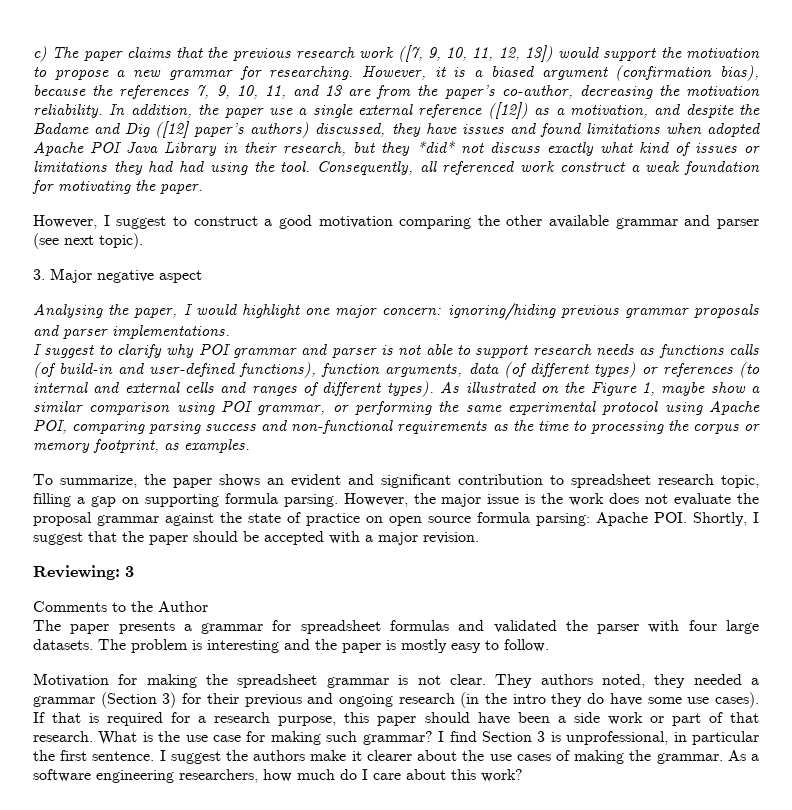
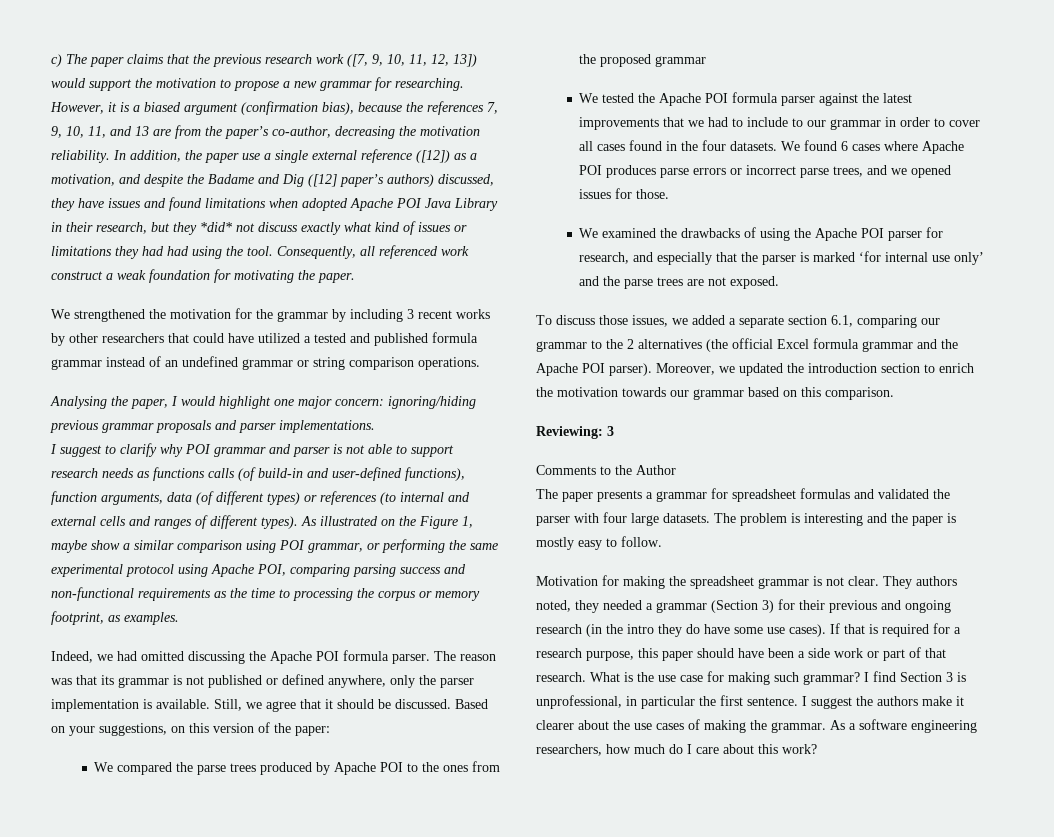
[33,215,759,229] [33,233,143,249] [33,268,202,283] However, I suggest to construct a good motivation comparing the other available grammar and parser (see next topic). // 3. Major negative aspect -> [51,308,490,322] [51,332,478,346] [51,356,480,370] We strengthened the motivation for the grammar by including 3 recent works by other researchers that could have utilized a tested and published formula grammar instead of an undefined grammar or string comparison operations.
[33,474,759,488] [33,493,760,507] [33,512,759,526] [33,531,479,545] To summarize, the paper shows an evident and significant contribution to spreadsheet research topic, filling a gap on supporting formula parsing. However, the major issue is the work does not evaluate the proposal grammar against the state of practice on open source formula parsing: Apache POI. Shortly, I suggest that the paper should be accepted with a major revision. -> [51,650,496,664] [51,674,474,688] [51,699,488,712] [51,722,330,736] [94,761,501,775] [579,54,707,67] [579,92,913,106] [579,117,981,130] [579,140,965,154] [579,165,952,178] [579,188,670,199] [579,227,944,241] [579,251,985,265] [579,276,780,289] [536,315,940,328] [536,338,958,352] [536,363,974,376] [536,387,894,400] Indeed, we had omitted discussing the Apache POI formula parser. The reason was that its grammar is not published or defined anywhere, only the parser implementation is available. Still, we agree that it should be discussed. Based on your suggestions, on this version of the paper: // We compared the parse trees produced by Apache POI to the ones from the proposed grammar // We tested the Apache POI formula parser against the latest improvements that we had to include to our grammar in order to cover all cases found in the four datasets. We found 6 cases where Apache POI produces parse errors or incorrect parse trees, and we opened issues for those. // We examined the drawbacks of using the Apache POI parser for research, and especially that the parser is marked ‘for internal use only’ and the parse trees are not exposed. // To discuss those issues, we added a separate section 6.1, comparing our grammar to the 2 alternatives (the official Excel formula grammar and the Apache POI parser). Moreover, we updated the introduction section to enrich the motivation towards our grammar based on this comparison.

